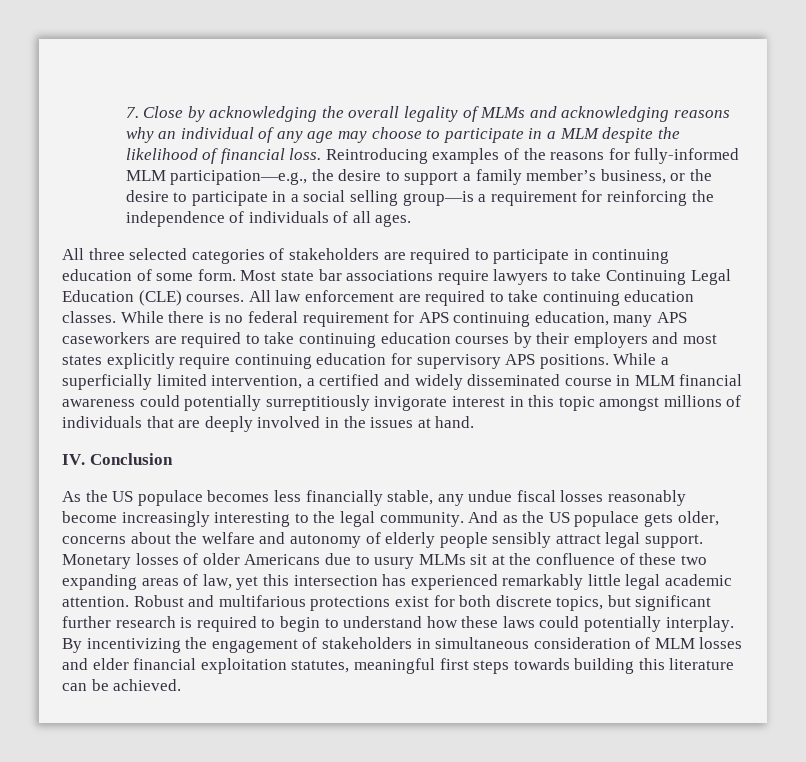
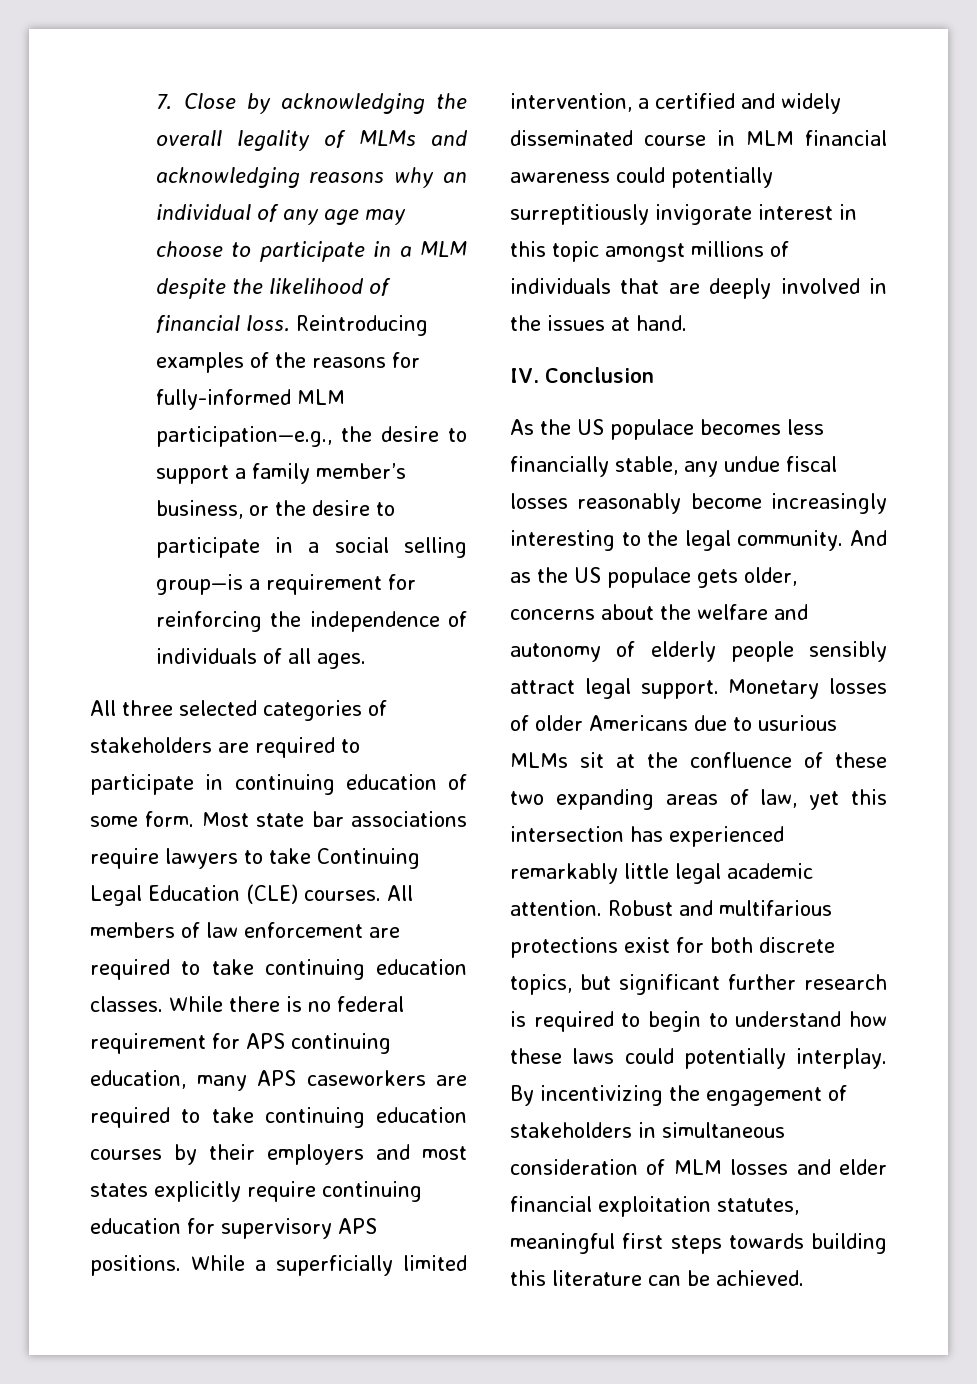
(271, 296) none -> [90,922,200,938] members of
[374,557,415,569] usury -> [758,715,837,731] usurious

